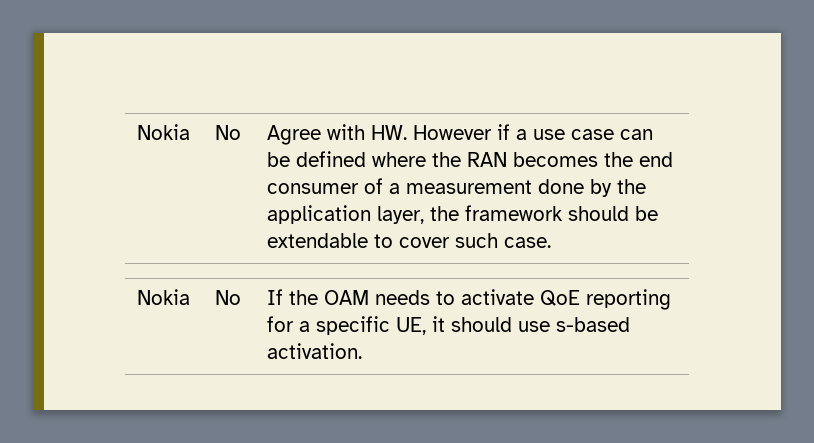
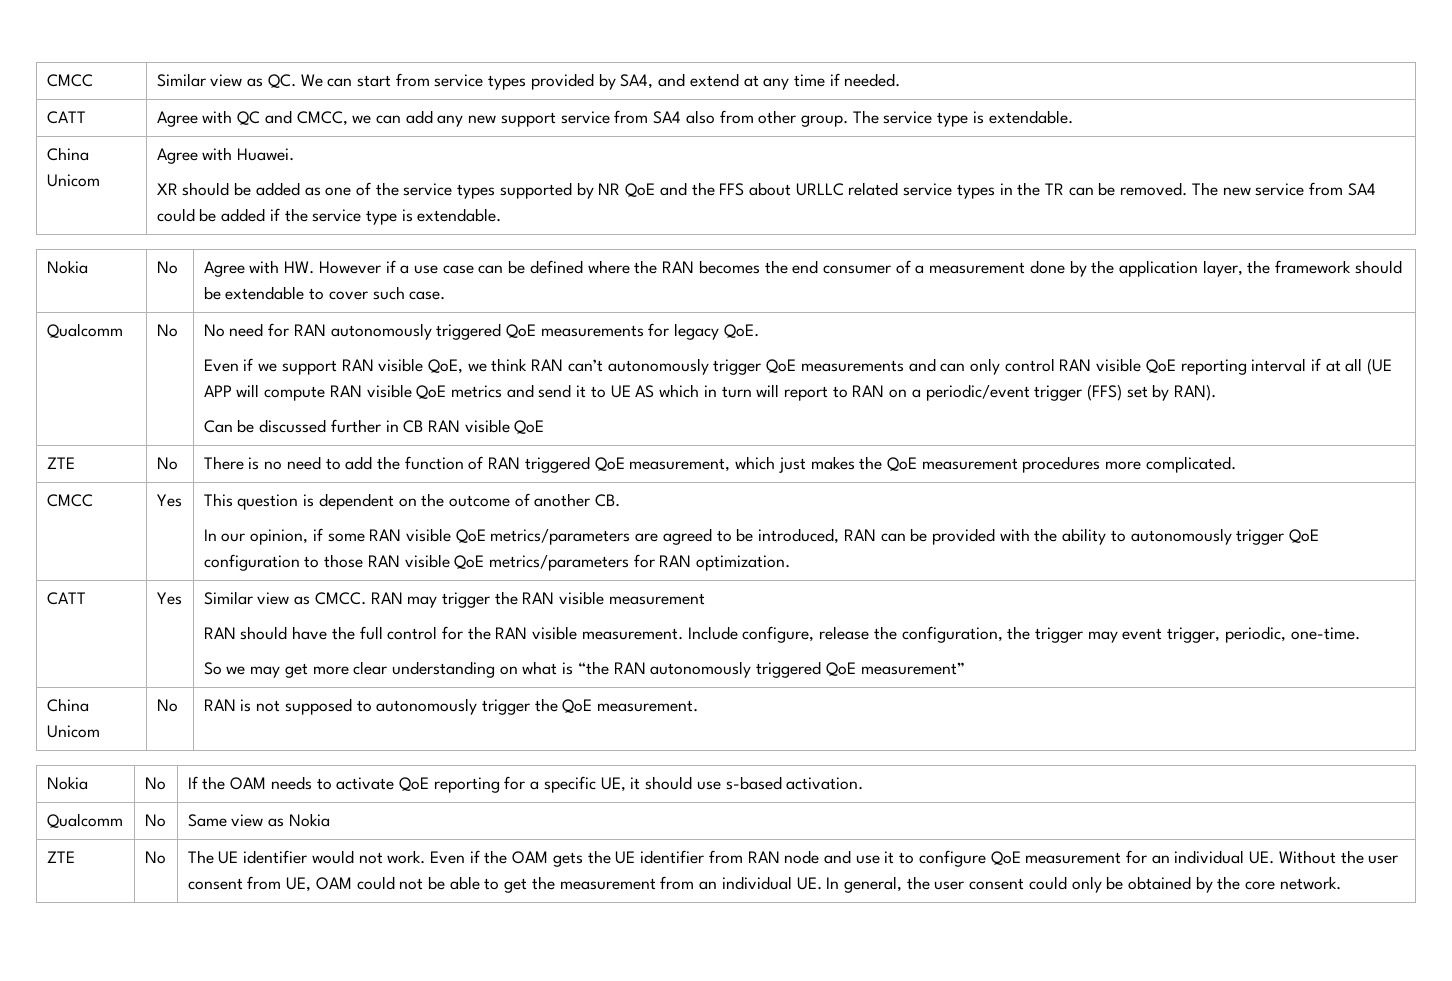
(137, 132) none -> [46,74,93,87] [156,73,901,90] [46,111,86,124] [156,110,1073,127] [46,147,89,161] [46,174,100,187] [156,147,295,164] [156,182,1376,199] [156,208,502,225] CMCC | Similar view as QC. We can start from service types provided by SA4, and extend at any time if needed. // CATT | Agree with QC and CMCC, we can add any new support service from SA4 also from other group. The service type is extendable. // China Unicom | Agree with Huawei. // XR should be added as one of the service types supported by NR QoE and the FFS about URLLC related service types in the TR can be removed. The new service from SA4 could be added if the service type is extendable. //
(552, 242) none -> [46,323,123,338] [156,324,178,337] [203,323,759,340] [203,358,1393,375] [203,384,1217,401] [203,419,545,434] [46,457,75,469] [156,457,178,470] [203,456,1236,473] [46,494,93,507] [156,494,182,507] [203,493,621,510] [203,528,1320,545] [203,554,791,571] [46,592,86,605] [156,592,182,605] [203,591,705,608] [203,626,1360,643] [203,661,965,678] [46,698,89,712] [46,725,100,738] [156,699,178,712] [203,698,699,715] // Qualcomm | No | No need for RAN autonomously triggered QoE measurements for legacy QoE. // Even if we support RAN visible QoE, we think RAN can’t autonomously trigger QoE measurements and can only control RAN visible QoE reporting interval if at all (UE APP will compute RAN visible QoE metrics and send it to UE AS which in turn will report to RAN on a periodic/event trigger (FFS) set by RAN). // Can be discussed further in CB RAN visible QoE // ZTE | No | There is no need to add the function of RAN triggered QoE measurement, which just makes the QoE measurement procedures more complicated. // CMCC | Yes | This question is dependent on the outcome of another CB. // In our opinion, if some RAN visible QoE metrics/parameters are agreed to be introduced, RAN can be provided with the ability to autonomously trigger QoE configuration to those RAN visible QoE metrics/parameters for RAN optimization. // CATT | Yes | Similar view as CMCC. RAN may trigger the RAN visible measurement // RAN should have the full control for the RAN visible measurement. Include configure, release the configuration, the trigger may event trigger, periodic, one-time. // So we may get more clear understanding on what is “the RAN autonomously triggered QoE measurement” // China Unicom | No | RAN is not supposed to autonomously trigger the QoE measurement.
(363, 351) none -> [46,813,123,828] [144,814,166,827] [187,813,330,827] [46,851,75,863] [144,851,166,864] [187,850,1399,867] [187,876,1341,893] // Qualcomm | No | Same view as Nokia // ZTE | No | The UE identifier would not work. Even if the OAM gets the UE identifier from RAN node and use it to configure QoE measurement for an individual UE. Without the user consent from UE, OAM could not be able to get the measurement from an individual UE. In general, the user consent could only be obtained by the core network.

